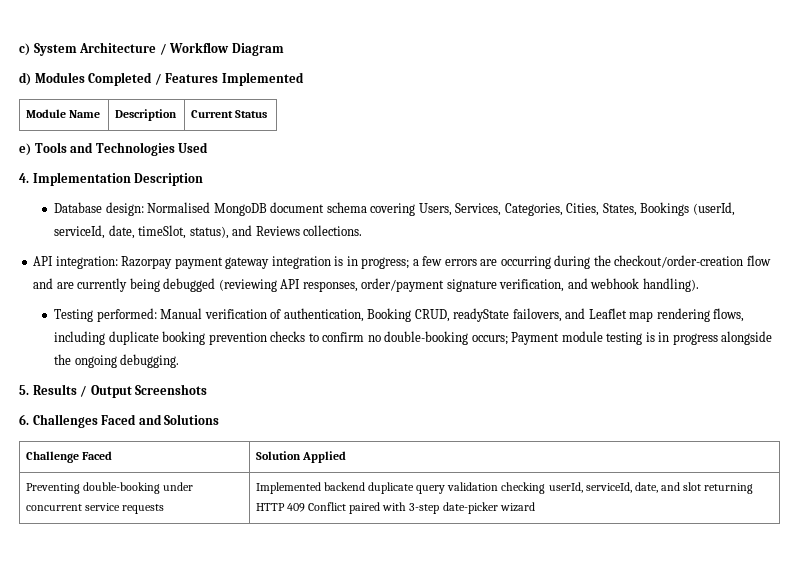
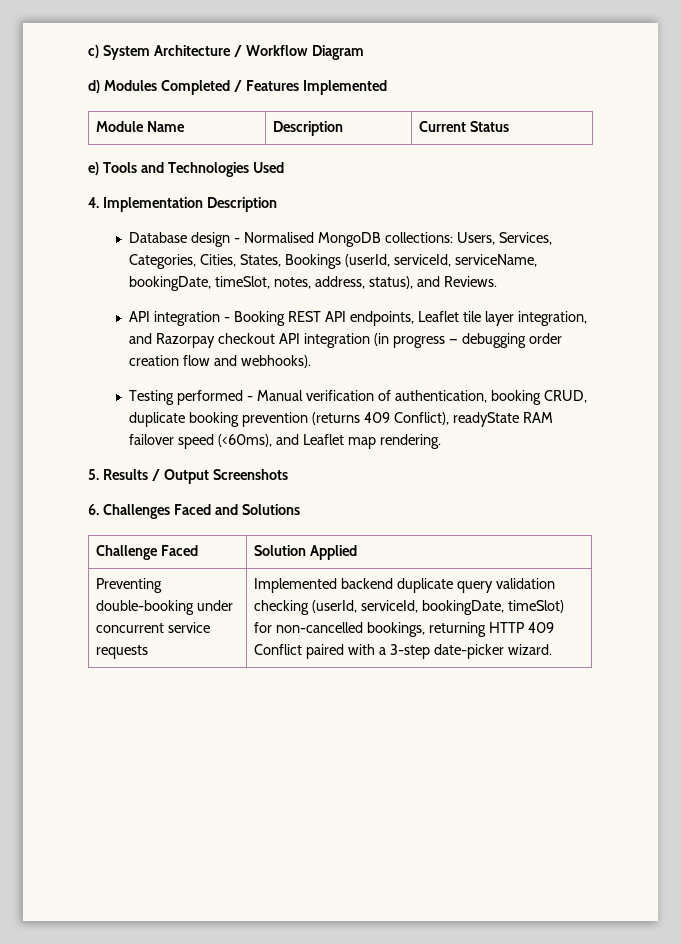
[105,202,416,216] design: Normalised MongoDB document schema covering -> [191,232,454,247] design - Normalised MongoDB collections:
[108,225,363,239] [33,255,771,269] [33,278,699,292] date, timeSlot, status), and Reviews collections. // API integration: Razorpay payment gateway integration is in progress; a few errors are occurring during the checkout/order-creation flow and are currently being debugged (reviewing API responses, order/payment signature verification, and webhook handling). -> [454,254,537,267] [129,276,497,291] [129,311,587,326] [129,333,562,348] [129,355,312,368] serviceName, bookingDate, timeSlot, notes, address, status), and Reviews. // API integration - Booking REST API endpoints, Leaflet tile layer integration, and Razorpay checkout API integration (in progress — debugging order creation flow and webhooks).
[96,308,157,322] performed: -> [177,390,254,405] performed -
[367,308,745,322] [54,331,773,345] [54,354,180,368] Booking CRUD, readyState failovers, and Leaflet map rendering flows, including duplicate booking prevention checks to confirm no double-booking occurs; Payment module testing is in progress alongside the ongoing debugging. -> [490,390,587,405] [129,412,553,427] [129,434,441,449] booking CRUD, duplicate booking prevention (returns 409 Conflict), readyState RAM failover speed (<60ms), and Leaflet map rendering.
[548,482,701,493] userId, serviceId, date, and slot -> [312,600,565,615] [254,622,426,637] (userId, serviceId, bookingDate, timeSlot) for non-cancelled bookings,
(407, 506) none -> [379,647,387,655] a
[499,502,535,512] wizard -> [507,644,552,655] wizard.

